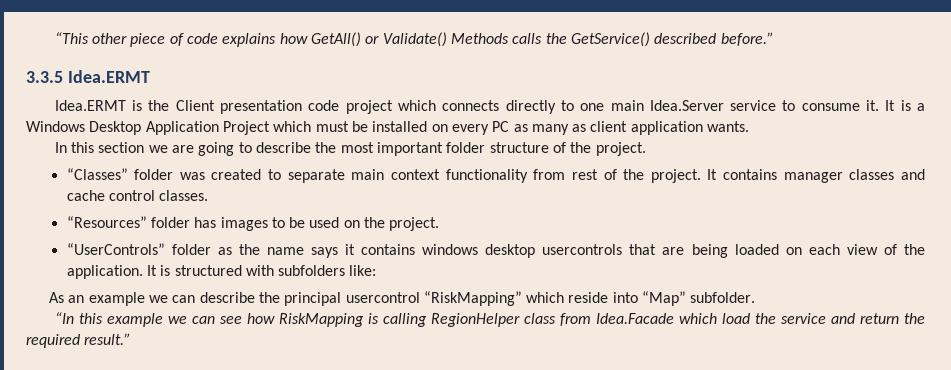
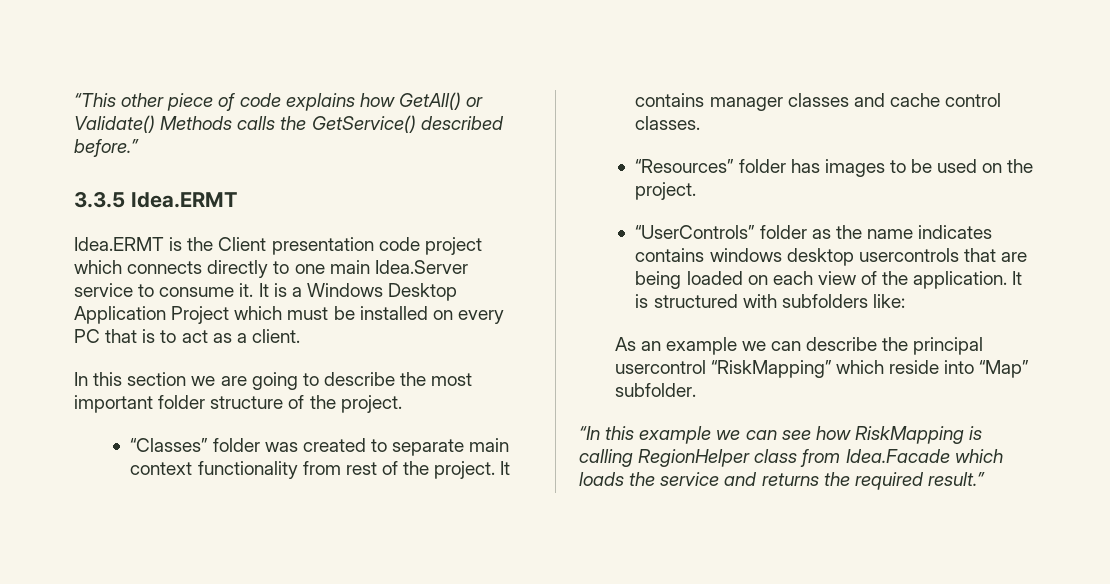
[513,121,750,135] as many as client application wants. -> [105,329,300,343] that is to act as a client.
[310,244,356,258] says it -> [918,225,993,239] indicates
[721,313,750,324] load -> [579,472,624,486] loads
[859,313,899,324] return -> [761,473,819,486] returns

